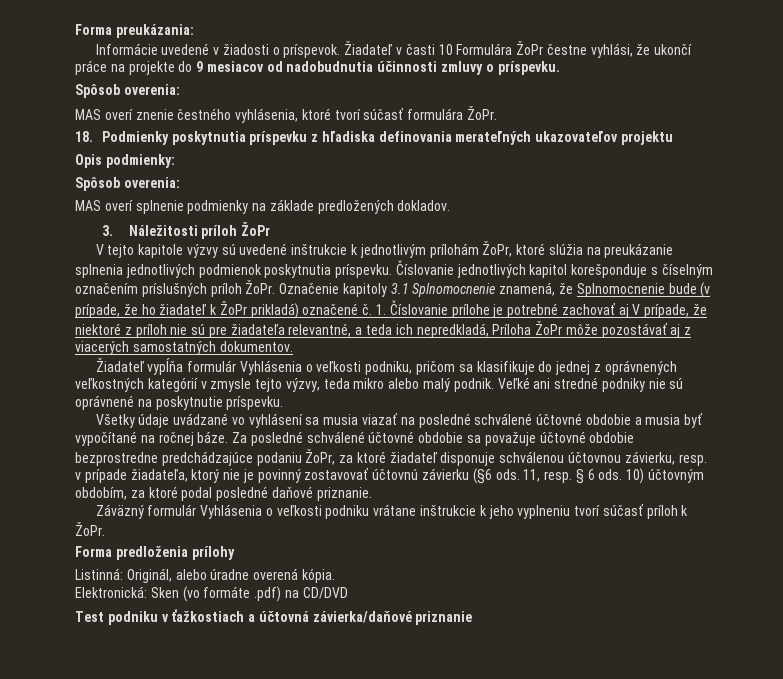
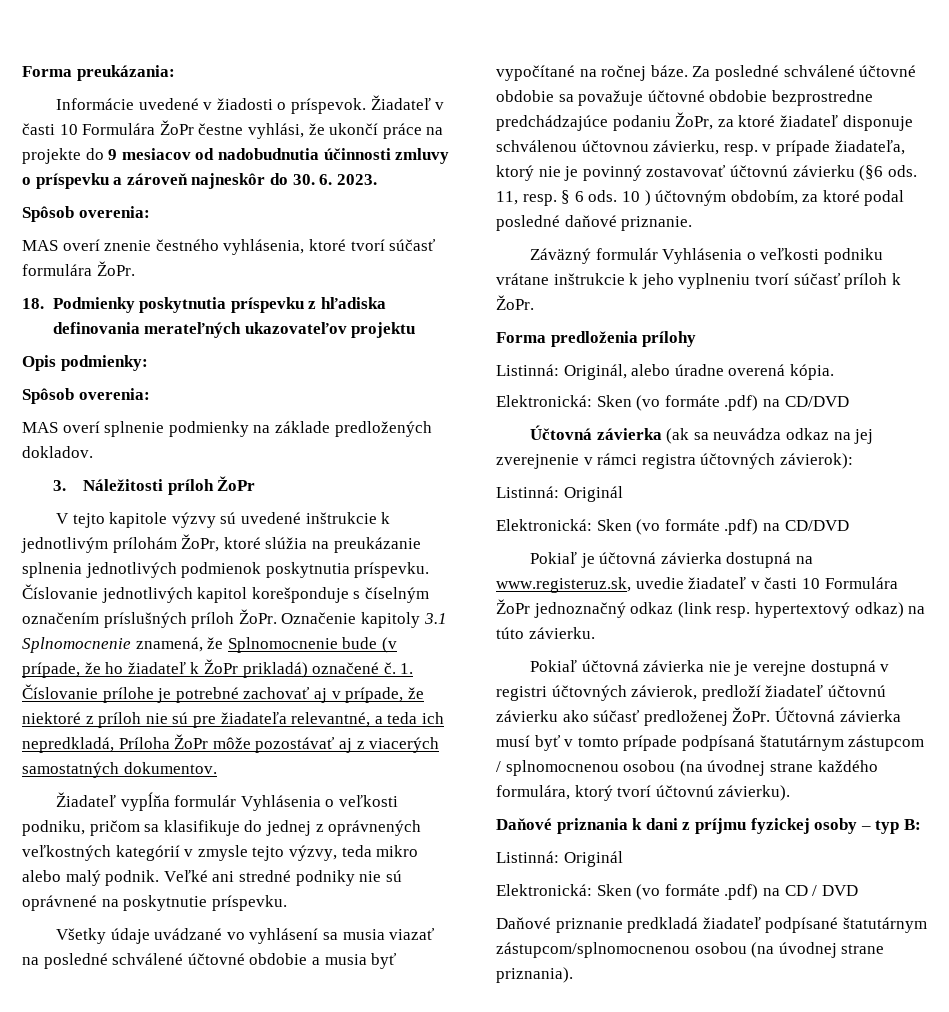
[497,61,560,75] príspevku. -> [35,173,377,189] príspevku a zároveň najneskôr do 30. 6. 2023.
[632,304,641,315] V -> [331,691,341,699] v
[626,468,645,484] 10) -> [621,190,651,206] 10 )
[75,609,473,625] Test podniku v ťažkostiach a účtovná závierka/daňové priznanie -> [530,425,874,444] [496,453,853,469] [496,486,623,502] [496,519,849,535] [530,552,814,568] [496,577,898,593] [496,599,926,618] [496,627,595,639] [530,660,890,676] [496,685,886,701] [496,707,901,726] [496,735,925,751] [496,760,878,776] [496,785,791,801] [496,818,921,834] [496,851,623,867] [496,884,858,900] [496,917,927,933] [496,942,885,958] [496,967,573,983] Účtovná závierka (ak sa neuvádza odkaz na jej zverejnenie v rámci registra účtovných závierok): // Listinná: Originál // Elektronická: Sken (vo formáte .pdf) na CD/DVD // Pokiaľ je účtovná závierka dostupná na www.registeruz.sk, uvedie žiadateľ v časti 10 Formulára ŽoPr jednoznačný odkaz (link resp. hypertextový odkaz) na túto závierku. // Pokiaľ účtovná závierka nie je verejne dostupná v registri účtovných závierok, predloží žiadateľ účtovnú závierku ako súčasť predloženej ŽoPr. Účtovná závierka musí byť v tomto prípade podpísaná štatutárnym zástupcom / splnomocnenou osobou (na úvodnej strane každého formulára, ktorý tvorí účtovnú závierku). // Daňové priznania k dani z príjmu fyzickej osoby – typ B: // Listinná: Originál // Elektronická: Sken (vo formáte .pdf) na CD / DVD // Daňové priznanie predkladá žiadateľ podpísané štatutárnym zástupcom/splnomocnenou osobou (na úvodnej strane priznania).

